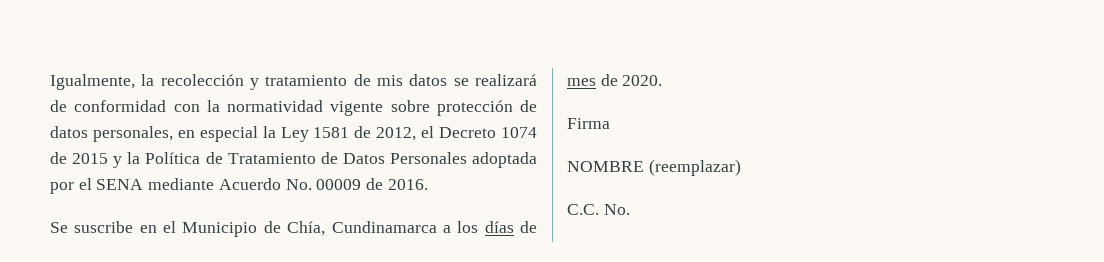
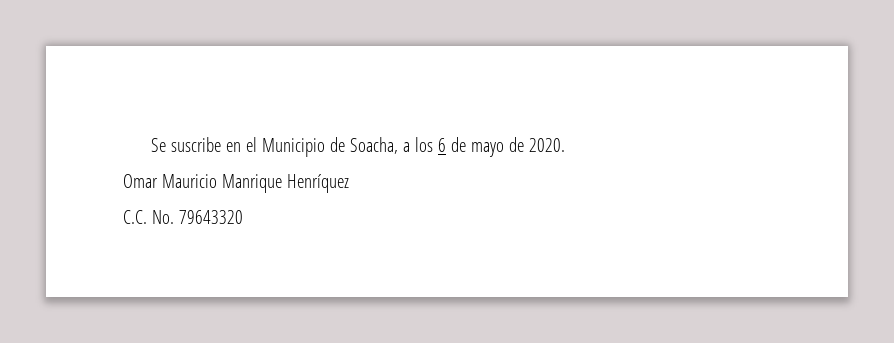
[50,74,537,90] [50,100,537,116] [50,126,538,142] [50,152,537,168] [50,178,428,194] Igualmente, la recolección y tratamiento de mis datos se realizará de conformidad con la normatividad vigente sobre protección de datos personales, en especial la Ley 1581 de 2012, el Decreto 1074 de 2015 y la Política de Tratamiento de Datos Personales adoptada por el SENA mediante Acuerdo No. 00009 de 2016. // -> (151, 145) none
[287,221,537,236] [567,74,663,86] [567,118,610,129] [567,159,741,176] Chía, Cundinamarca a los días de mes de 2020. // Firma // NOMBRE (reemplazar) -> [349,137,565,157] [123,174,349,193] Soacha, a los 6 de mayo de 2020. // Omar Mauricio Manrique Henríquez
(630, 209) none -> [178,210,243,224] 79643320

